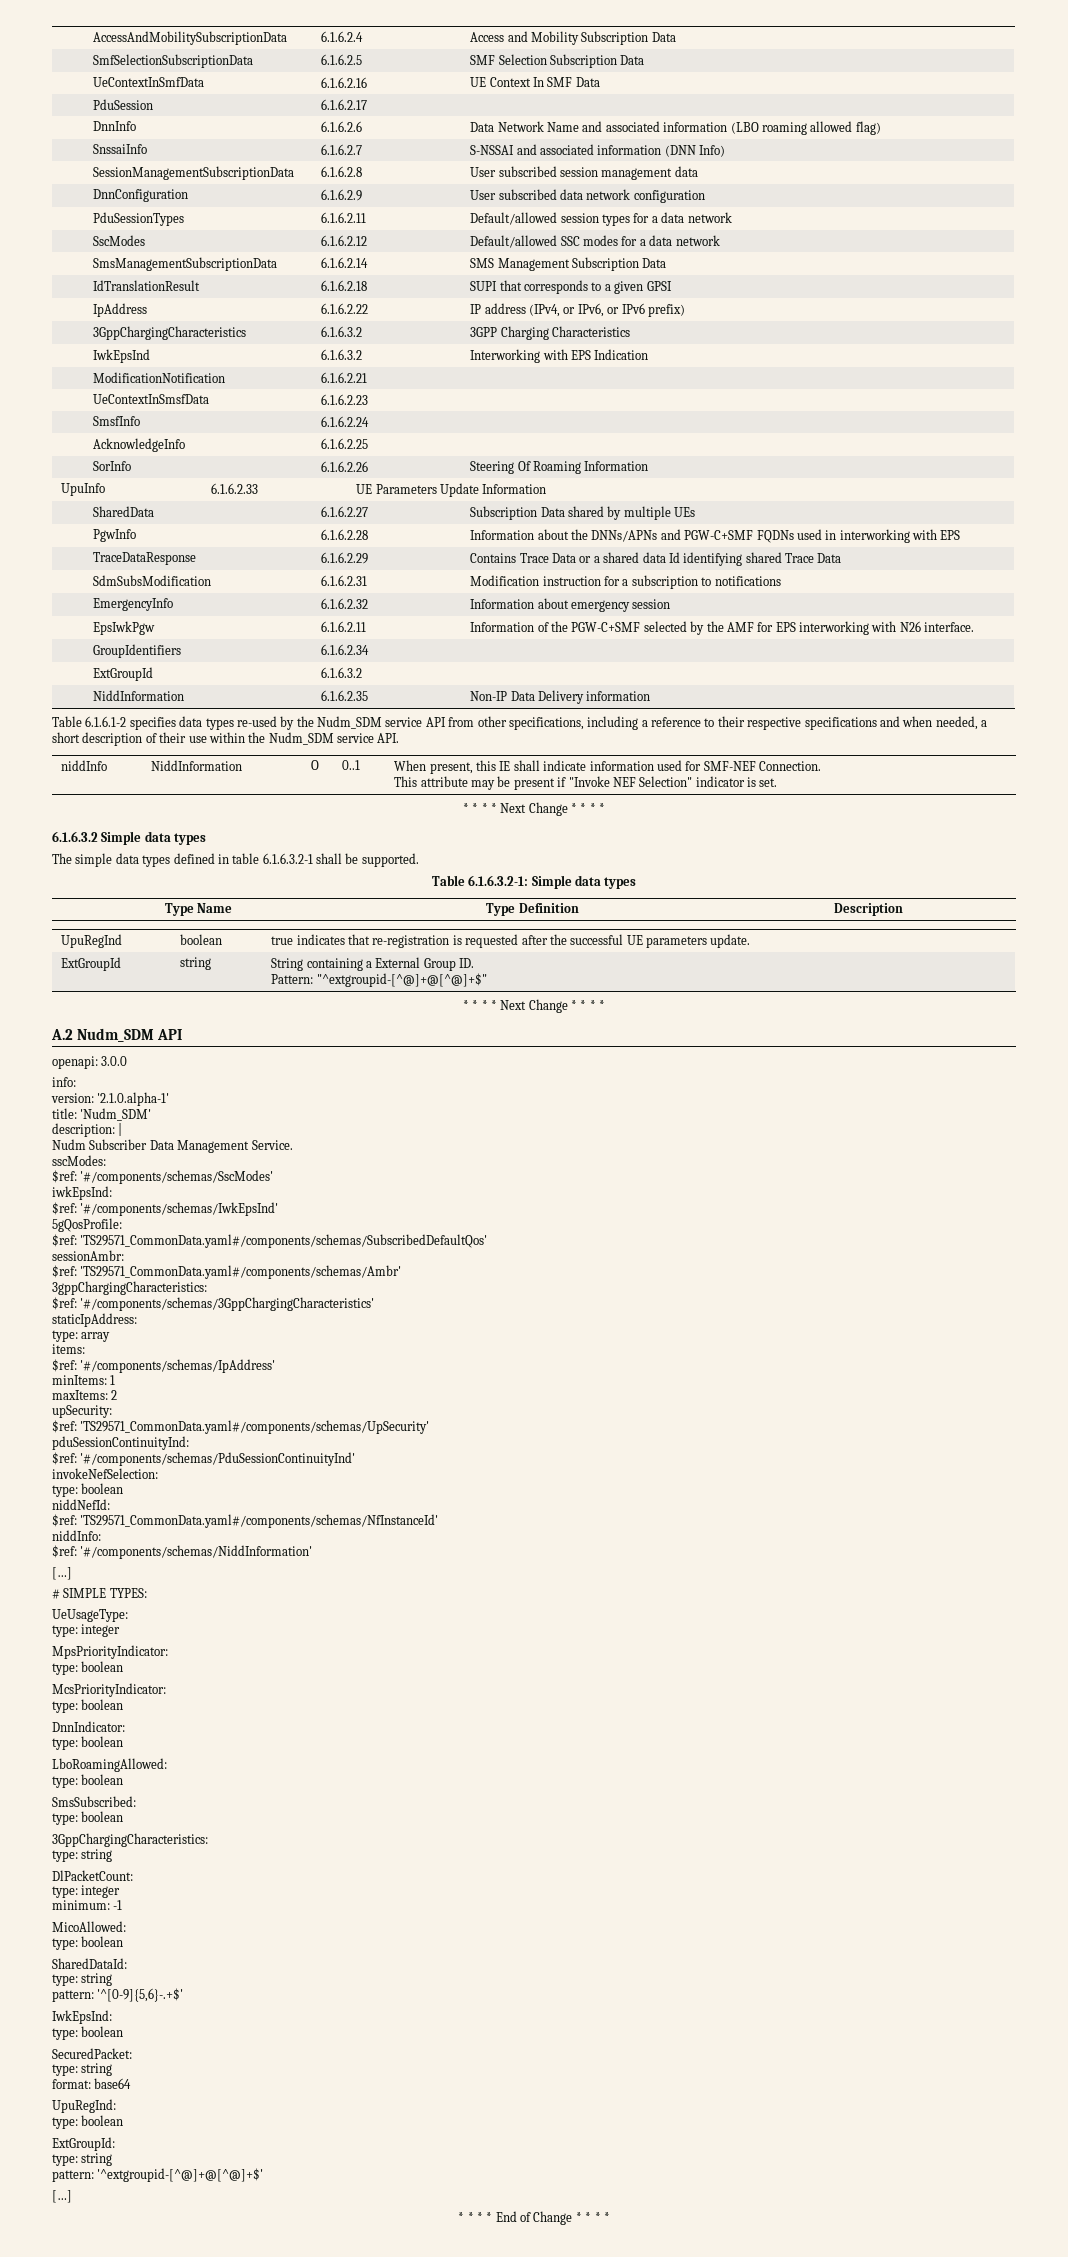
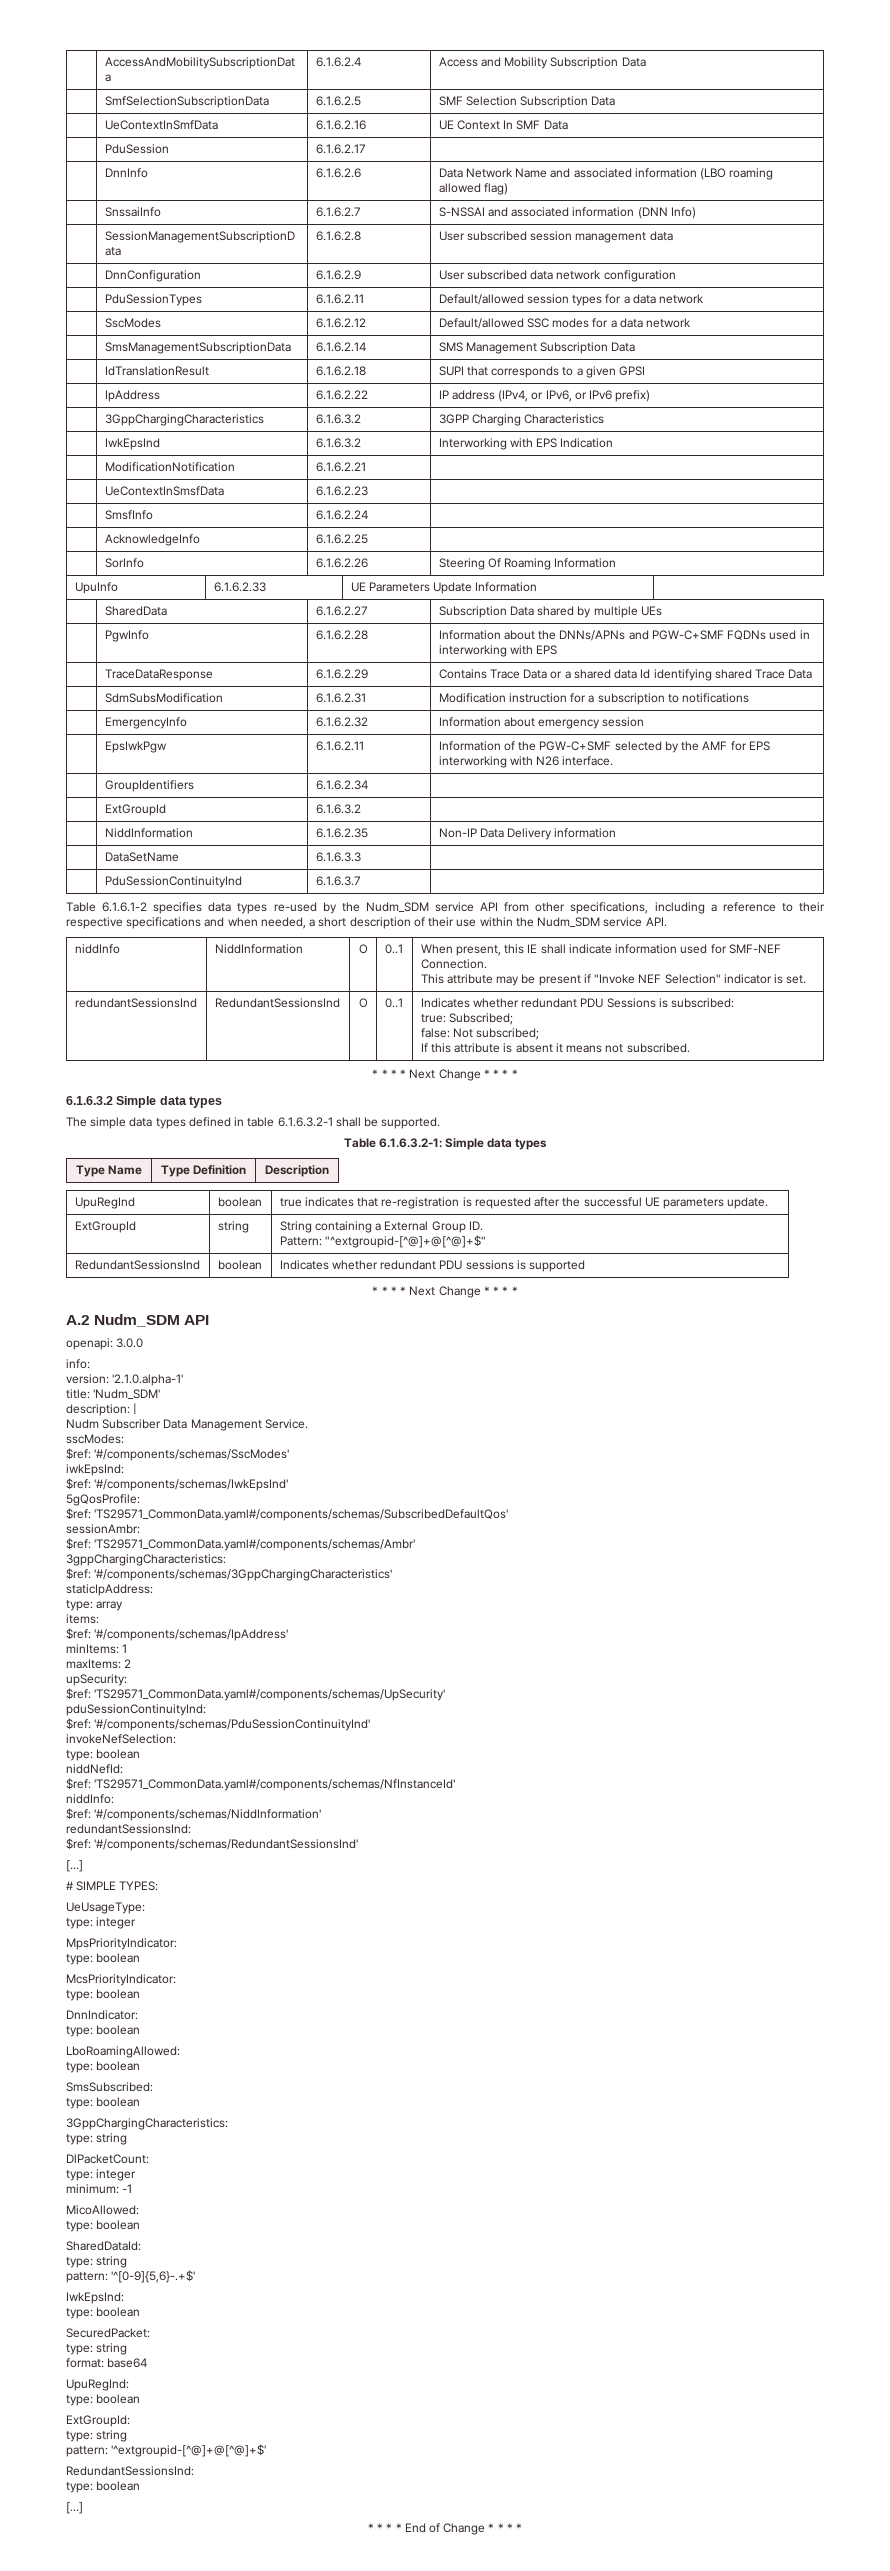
(651, 696) none -> [104,852,179,862] [315,852,361,862] [104,876,242,888] [315,876,361,886] // | DataSetName | 6.1.6.3.3 | // | PduSessionContinuityInd | 6.1.6.3.7 |
(778, 782) none -> [74,998,197,1008] [214,998,340,1008] [358,998,368,1008] [384,998,403,1008] [420,998,735,1008] [420,1013,513,1025] [420,1028,540,1040] [420,1043,690,1053] // redundantSessionsInd | RedundantSessionsInd | O | 0..1 | Indicates whether redundant PDU Sessions is subscribed: // true: Subscribed; // false: Not subscribed; // If this attribute is absent it means not subscribed.
(487, 980) none -> [74,1260,200,1270] [217,1260,262,1270] [279,1260,586,1272] // RedundantSessionsInd | boolean | Indicates whether redundant PDU sessions is supported
(313, 1552) none -> [66,1824,191,1834] [66,1838,359,1851] // redundantSessionsInd: // $ref: '#/components/schemas/RedundantSessionsInd'
(264, 2175) none -> [66,2466,194,2476] [66,2481,141,2493] // RedundantSessionsInd: // type: boolean

